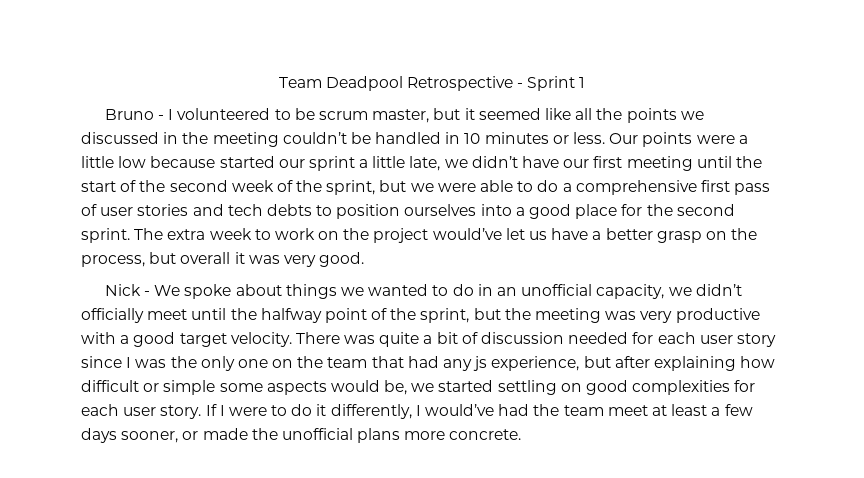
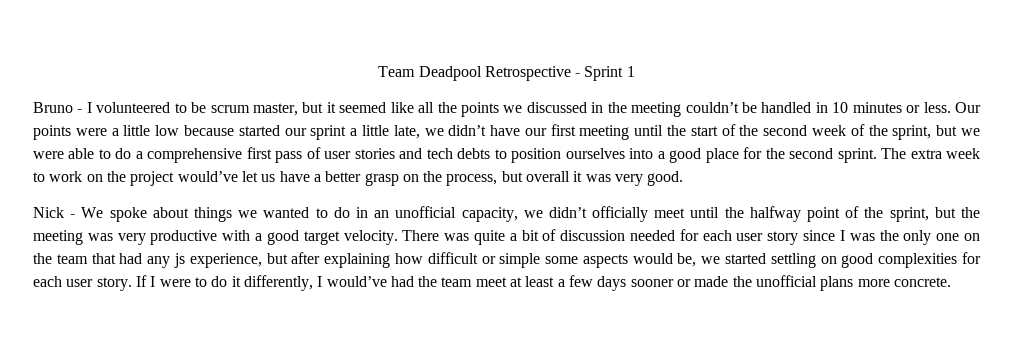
[121,431,179,443] sooner, -> [630,279,674,287] sooner

